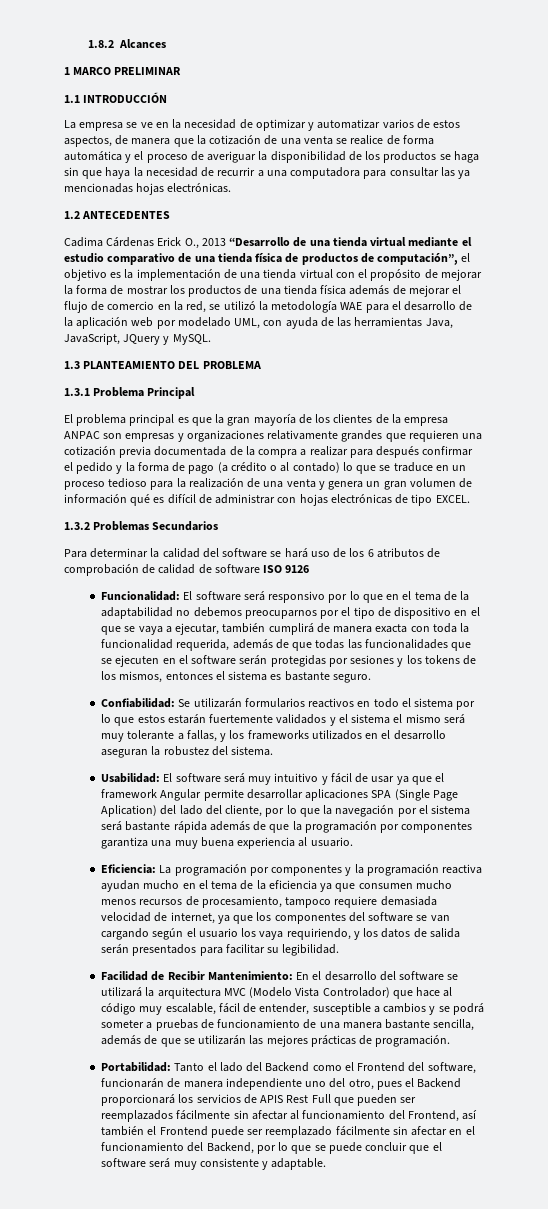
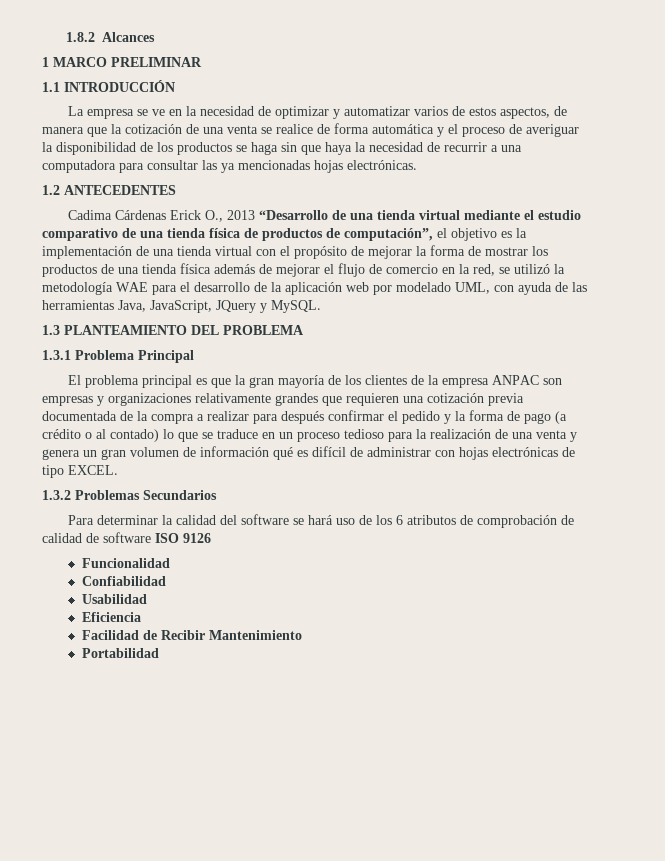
[101,591,470,603] [101,607,480,619] [101,623,470,635] [101,639,472,651] [101,655,477,667] [101,671,371,683] [101,698,476,710] [101,714,465,726] [101,730,446,742] [101,746,274,758] [101,773,445,785] [101,789,458,801] [101,805,471,817] [101,821,473,833] [101,837,353,849] [101,864,483,876] [101,880,452,892] [101,896,437,908] [101,912,450,924] [101,928,460,940] [101,944,340,956] [101,971,459,981] [101,987,453,999] [101,1003,484,1015] [101,1019,475,1031] [101,1035,451,1047] [101,1062,476,1074] [101,1078,462,1090] [101,1094,417,1106] [101,1110,478,1122] [101,1126,475,1138] [101,1142,442,1154] [101,1158,327,1170] Funcionalidad: El software será responsivo por lo que en el tema de la adaptabilidad no debemos preocuparnos por el tipo de dispositivo en el que se vaya a ejecutar, también cumplirá de manera exacta con toda la funcionalidad requerida, además de que todas las funcionalidades que se ejecuten en el software serán protegidas por sesiones y los tokens de los mismos, entonces el sistema es bastante seguro. // Confiabilidad: Se utilizarán formularios reactivos en todo el sistema por lo que estos estarán fuertemente validados y el sistema el mismo será muy tolerante a fallas, y los frameworks utilizados en el desarrollo aseguran la robustez del sistema. // Usabilidad: El software será muy intuitivo y fácil de usar ya que el framework Angular permite desarrollar aplicaciones SPA (Single Page Aplication) del lado del cliente, por lo que la navegación por el sistema será bastante rápida además de que la programación por componentes garantiza una muy buena experiencia al usuario. // Eficiencia: La programación por componentes y la programación reactiva ayudan mucho en el tema de la eficiencia ya que consumen mucho menos recursos de procesamiento, tampoco requiere demasiada velocidad de internet, ya que los componentes del software se van cargando según el usuario los vaya requiriendo, y los datos de salida serán presentados para facilitar su legibilidad. // Facilidad de Recibir Mantenimiento: En el desarrollo del software se utilizará la arquitectura MVC (Modelo Vista Controlador) que hace al código muy escalable, fácil de entender, susceptible a cambios y se podrá someter a pruebas de funcionamiento de una manera bastante sencilla, además de que se utilizarán las mejores prácticas de programación. // Portabilidad: Tanto el lado del Backend como el Frontend del software, funcionarán de manera independiente uno del otro, pues el Backend proporcionará los servicios de APIS Rest Full que pueden ser reemplazados fácilmente sin afectar al funcionamiento del Frontend, así también el Frontend puede ser reemplazado fácilmente sin afectar en el funcionamiento del Backend, por lo que se puede concluir que el software será muy consistente y adaptable. -> [81,558,170,568] [81,576,166,586] [81,594,147,604] [81,612,141,622] [81,630,302,640] [81,648,159,658] Funcionalidad // Confiabilidad // Usabilidad // Eficiencia // Facilidad de Recibir Mantenimiento // Portabilidad

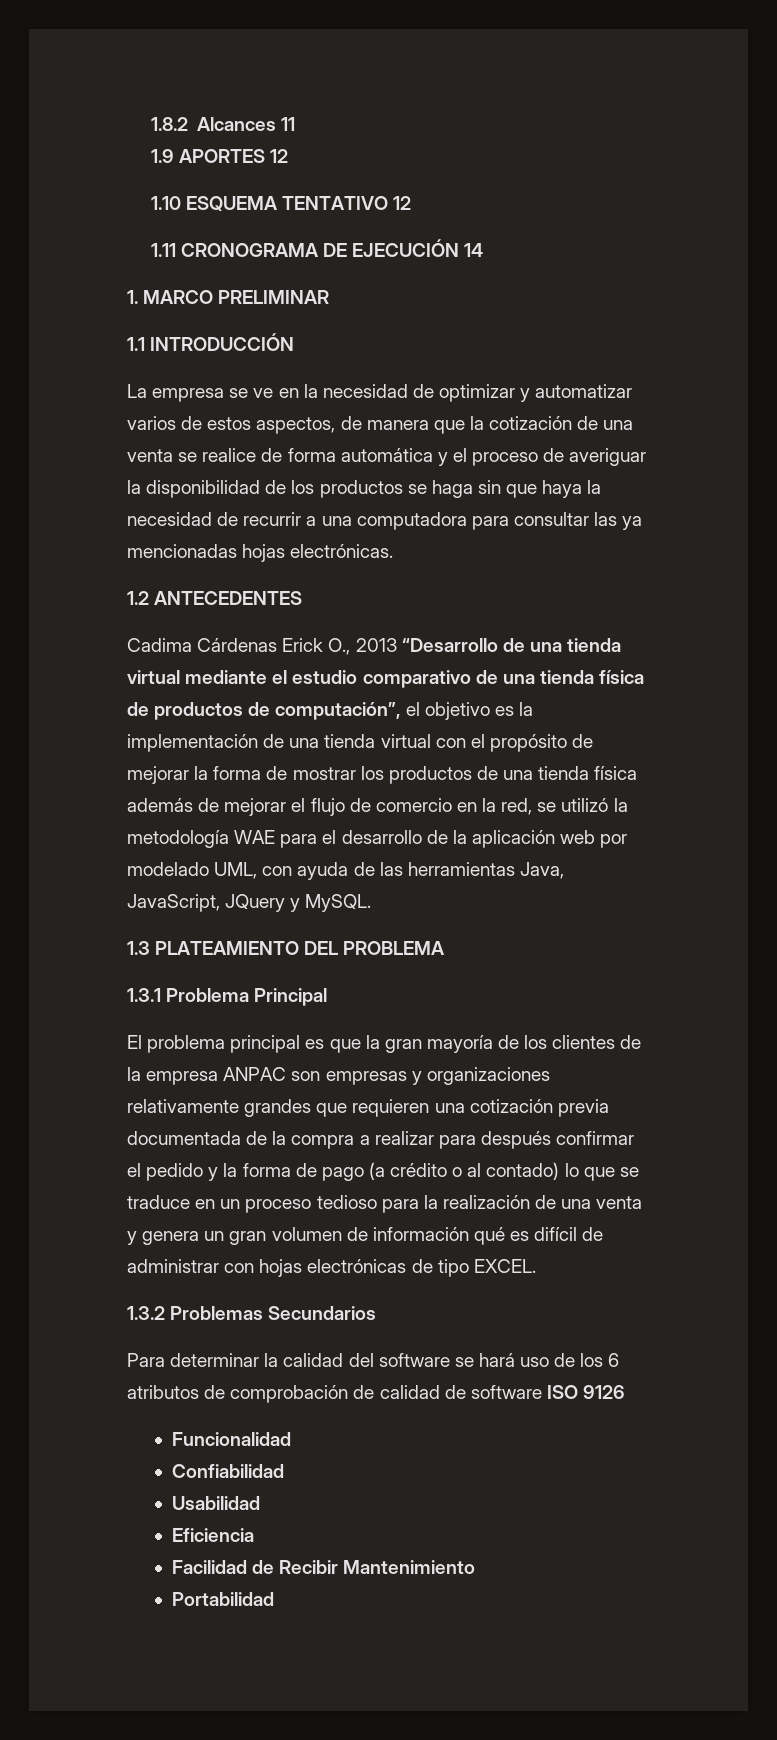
[42,57,49,67] // 1 -> [281,117,296,131] [150,149,289,163] [150,196,412,211] [150,239,484,257] [127,290,138,304] 11 // 1.9 APORTES 12 // 1.10 ESQUEMA TENTATIVO 12 // 1.11 CRONOGRAMA DE EJECUCIÓN 14 // 1.
[64,325,187,335] PLANTEAMIENTO -> [155,941,300,955] PLATEAMIENTO

